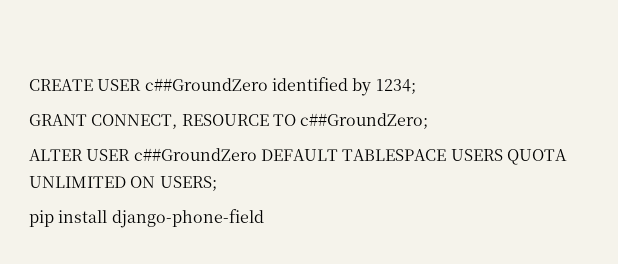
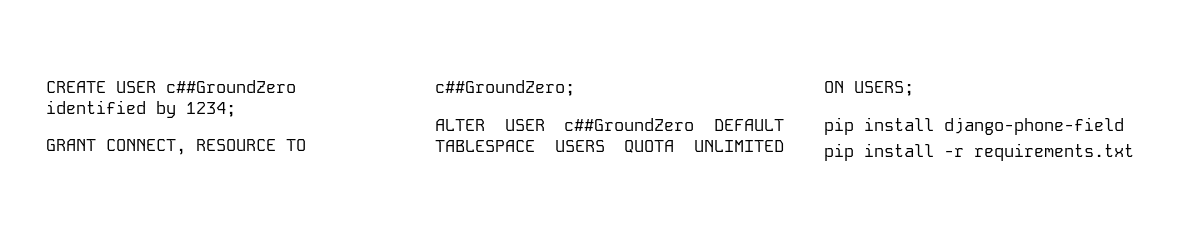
(264, 218) none -> [824,143,1134,161] // pip install -r requirements.txt

